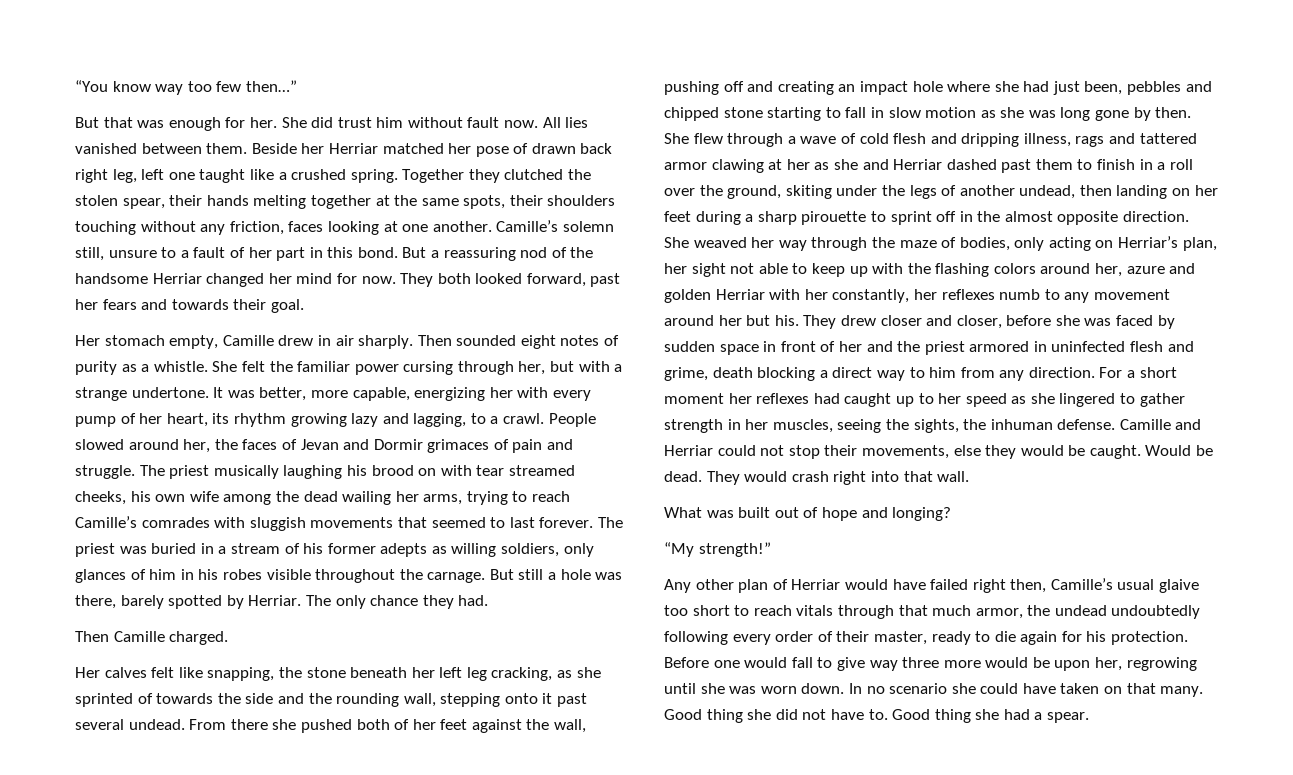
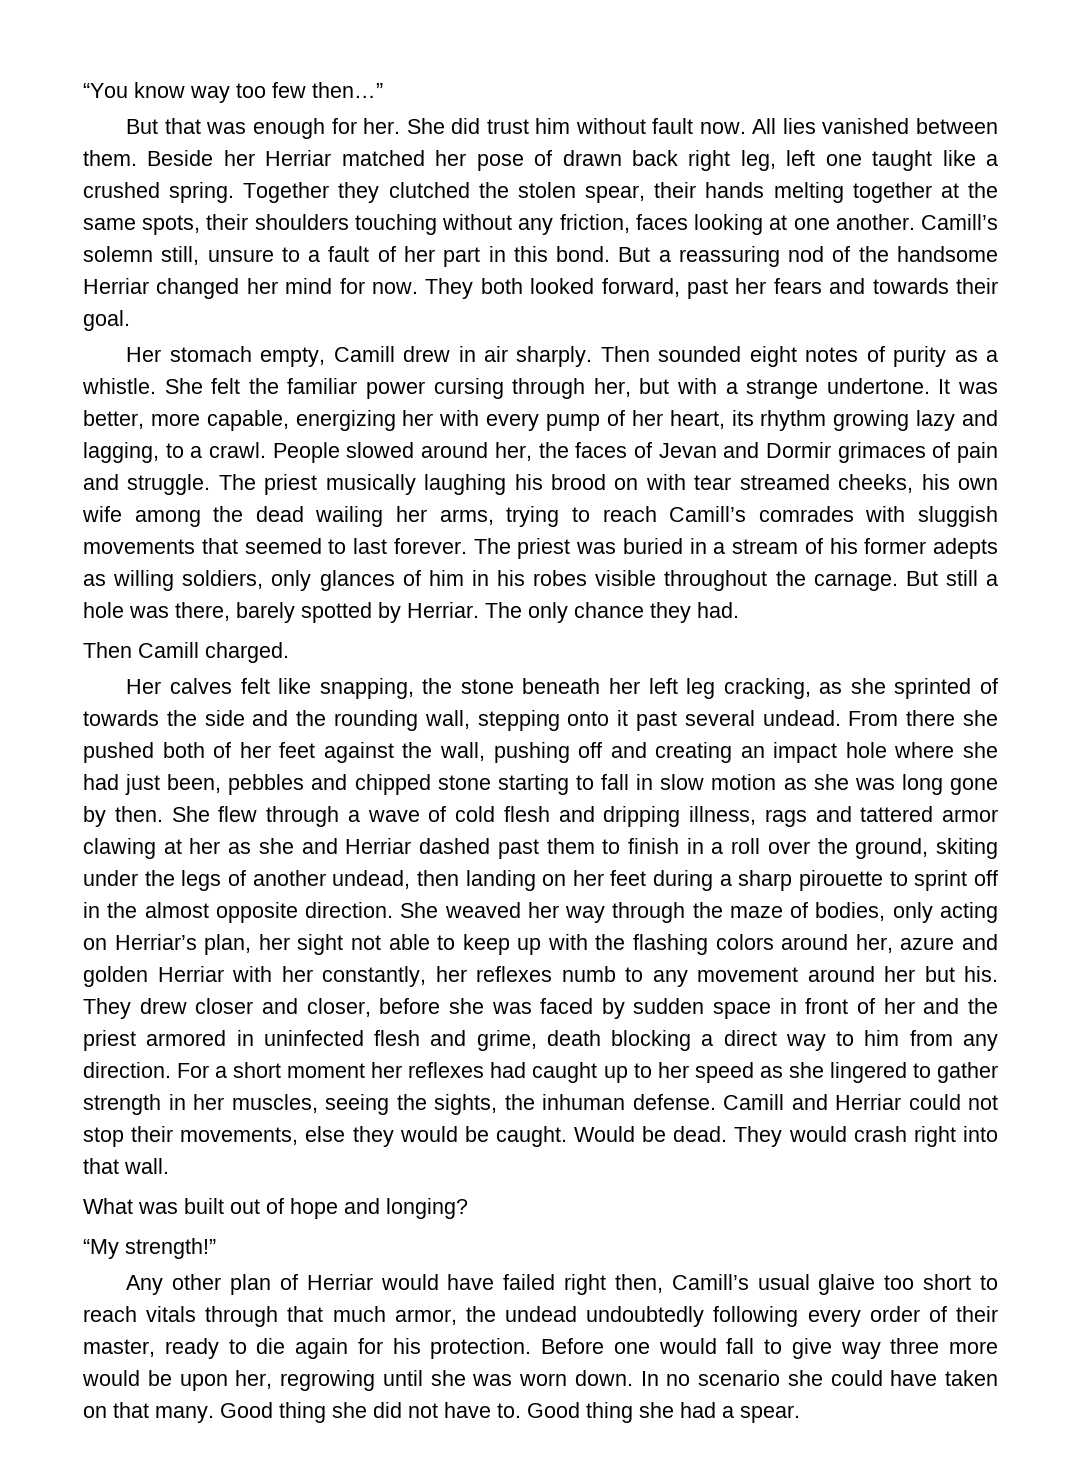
[496,220,559,232] Camille’s -> [921,214,999,230] Camill’s
[222,335,274,346] Camille -> [333,346,395,362] Camill
[75,516,137,528] Camille’s -> [669,506,747,522] Camill’s
[113,631,165,642] Camille -> [138,642,199,658] Camill
[1119,419,1171,430] Camille -> [723,1094,784,1110] Camill
[1050,578,1113,590] Camille’s -> [671,1274,749,1290] Camill’s

